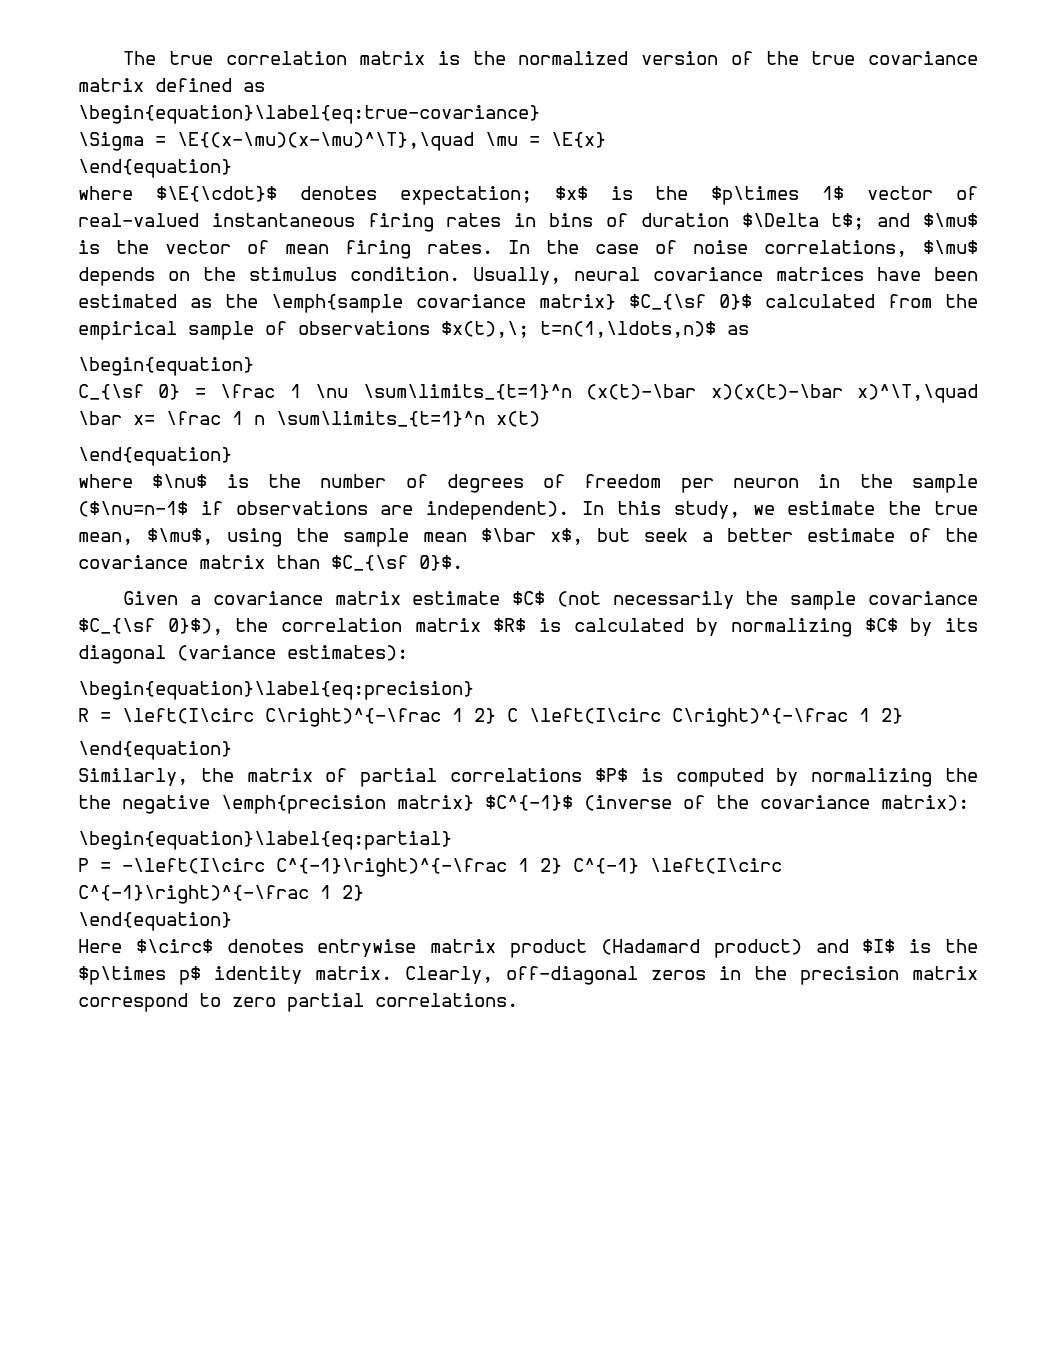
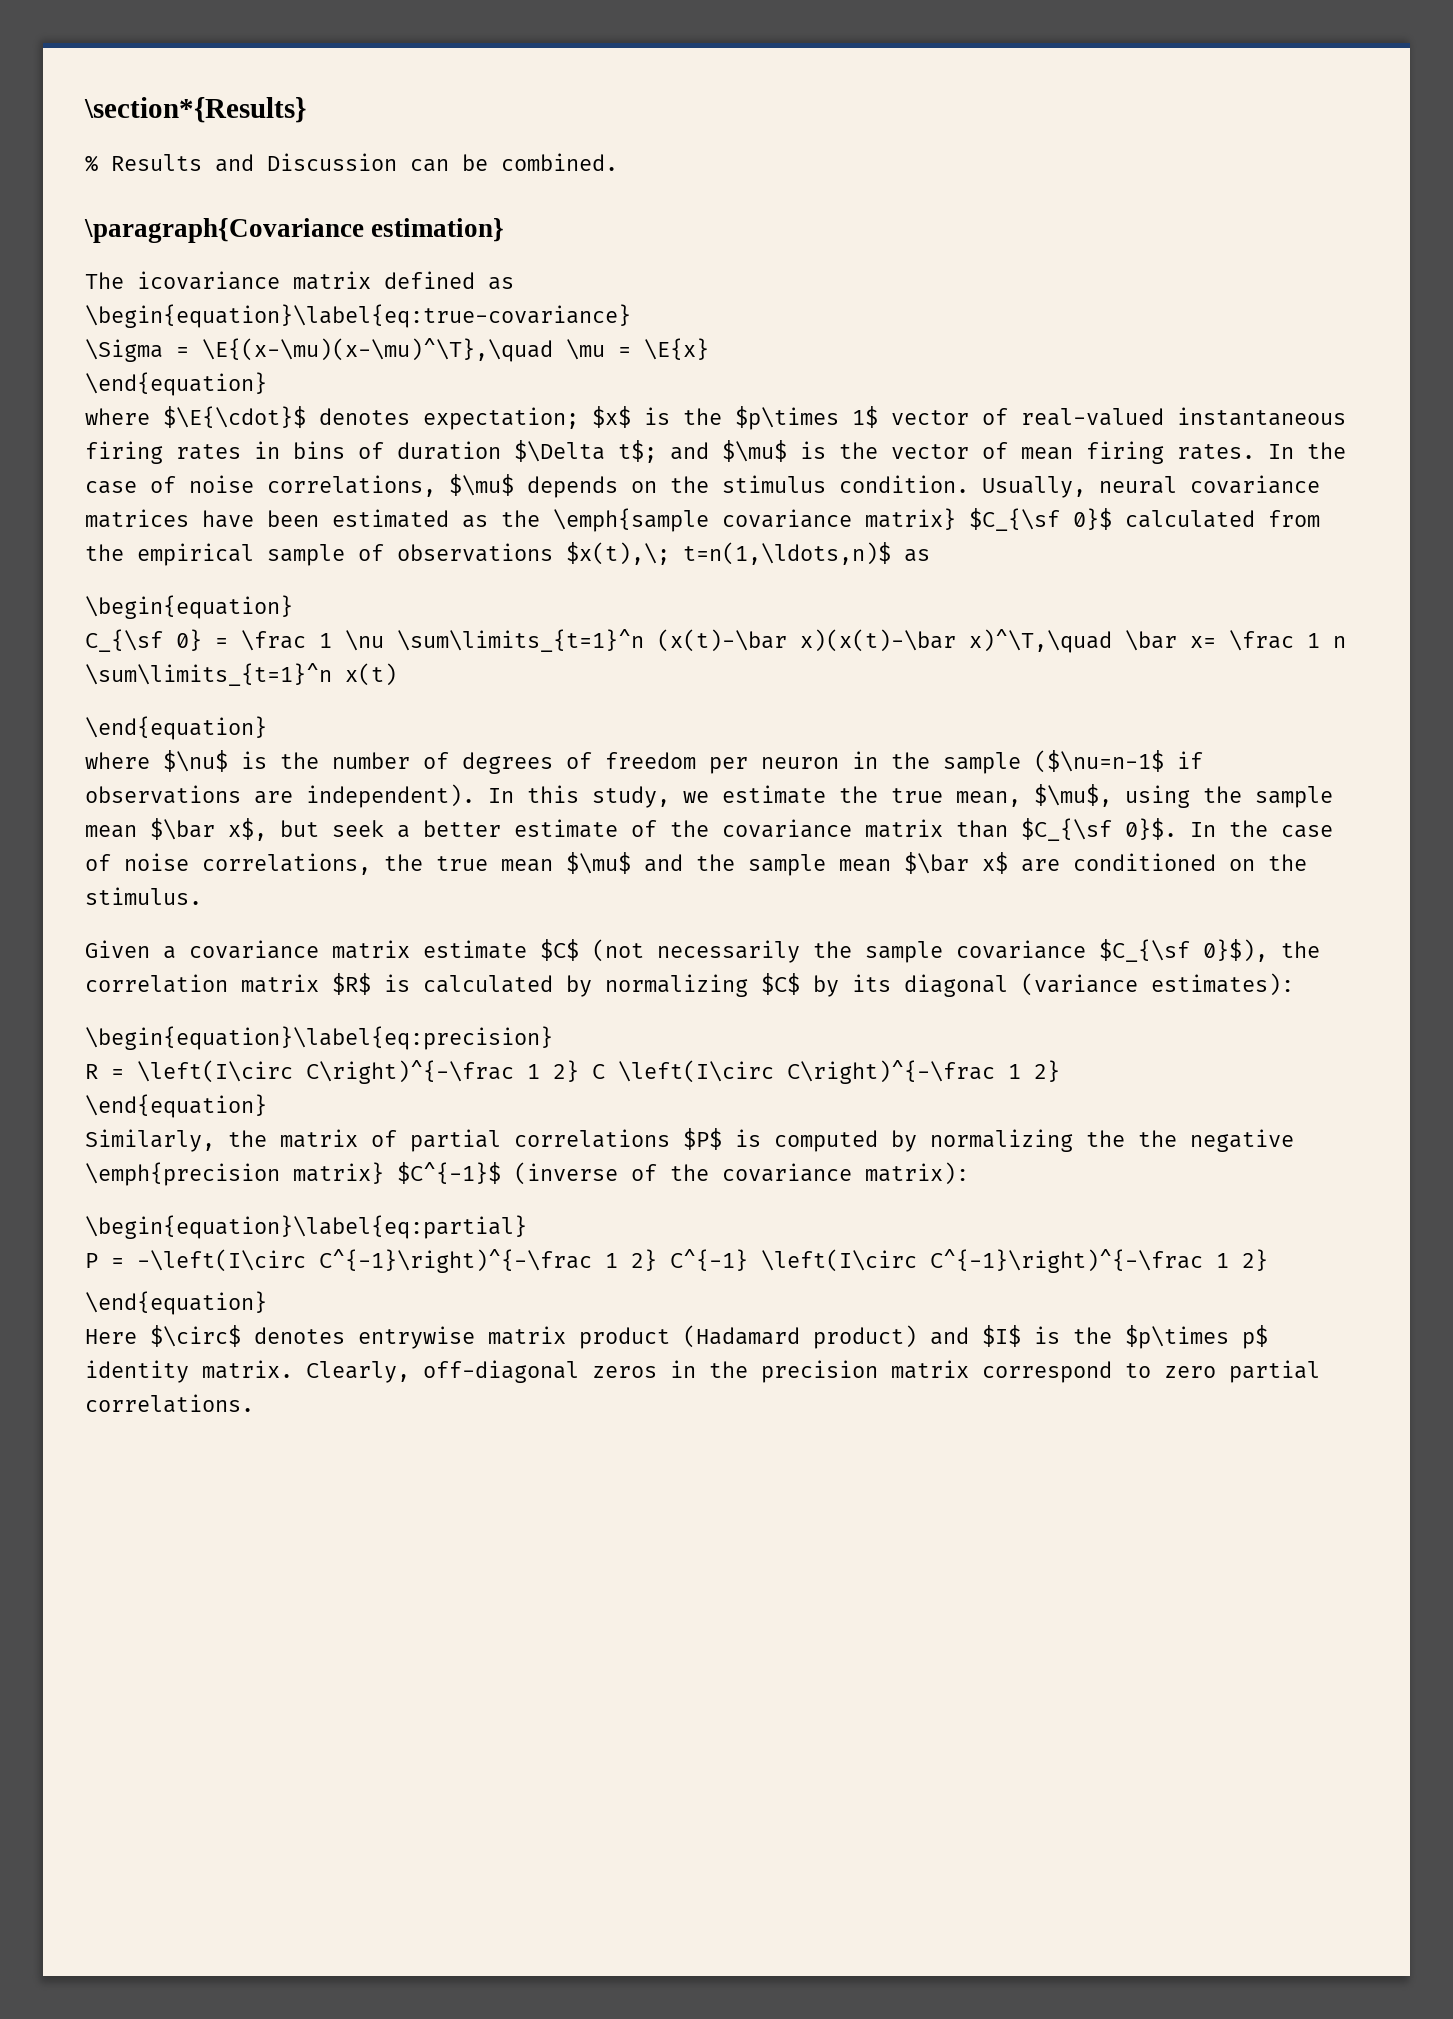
[123,51,979,65] The true correlation matrix is the normalized version of the true covariance -> [84,97,306,123] [85,153,618,172] [84,218,505,243] [85,271,280,290] \section*{Results} // % Results and Discussion can be combined. // \paragraph{Covariance estimation} // The icovariance
(463, 563) none -> [1190,820,1333,838] [85,852,1307,876] [85,887,202,905] In the case of noise correlations, the true mean $\mu$ and the sample mean $\bar x$ are conditioned on the stimulus.

